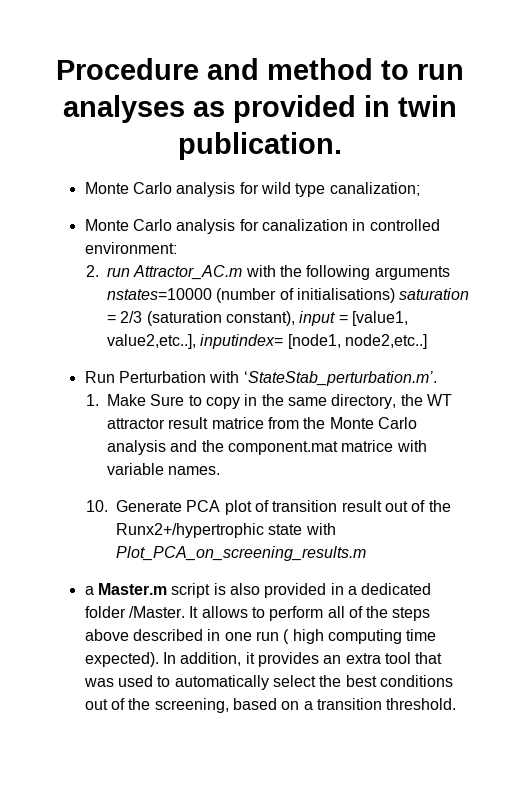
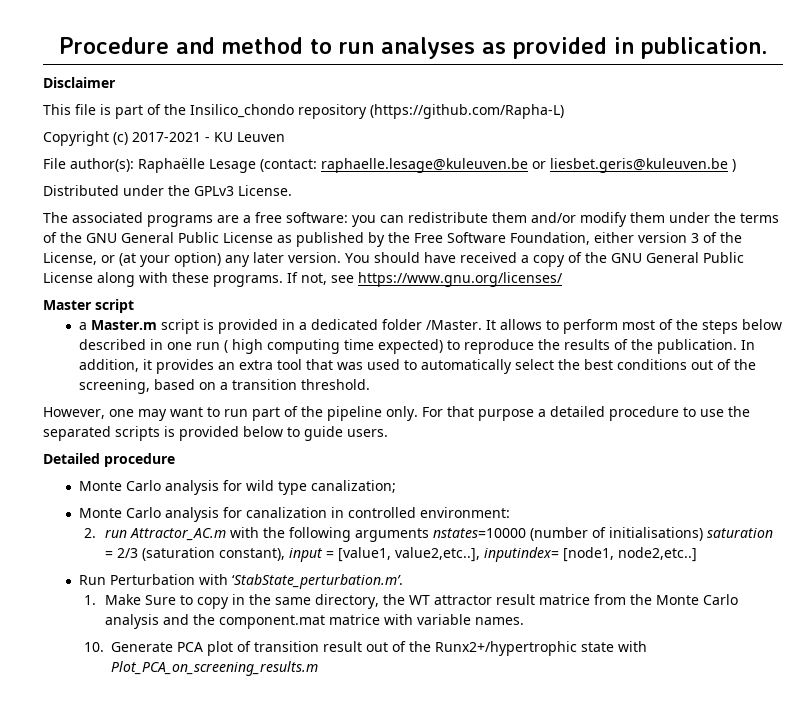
[397,95,457,117] [177,132,342,160] twin publication. -> [641,37,767,59] [43,77,116,88] [43,104,564,119] [43,131,285,146] [43,158,736,173] [43,185,292,196] [43,212,779,227] [43,232,742,247] [43,252,744,267] [43,272,563,287] [43,299,134,313] [78,319,782,334] [78,339,755,354] [78,359,756,374] [78,379,370,394] [43,406,750,421] [43,426,388,441] [43,453,175,467] publication. // Disclaimer // This file is part of the Insilico_chondo repository (https://github.com/Rapha-L) // Copyright (c) 2017-2021 - KU Leuven // File author(s): Raphaëlle Lesage (contact: raphaelle.lesage@kuleuven.be or liesbet.geris@kuleuven.be ) // Distributed under the GPLv3 License. // The associated programs are a free software: you can redistribute them and/or modify them under the terms of the GNU General Public License as published by the Free Software Foundation, either version 3 of the License, or (at your option) any later version. You should have received a copy of the GNU General Public License along with these programs. If not, see https://www.gnu.org/licenses/ // Master script // a Master.m script is provided in a dedicated folder /Master. It allows to perform most of the steps below described in one run ( high computing time expected) to reproduce the results of the publication. In addition, it provides an extra tool that was used to automatically select the best conditions out of the screening, based on a transition threshold. // However, one may want to run part of the pipeline only. For that purpose a detailed procedure to use the separated scripts is provided below to guide users. // Detailed procedure
[243,371,437,386] ‘StateStab_perturbation.m’. -> [231,574,403,589] ‘StabState_perturbation.m’.
[84,583,432,598] [84,606,431,621] [84,629,437,644] [84,652,443,667] [83,675,453,690] [84,698,457,713] // a Master.m script is also provided in a dedicated folder /Master. It allows to perform all of the steps above described in one run ( high computing time expected). In addition, it provides an extra tool that was used to automatically select the best conditions out of the screening, based on a transition threshold. -> (319, 668) none

